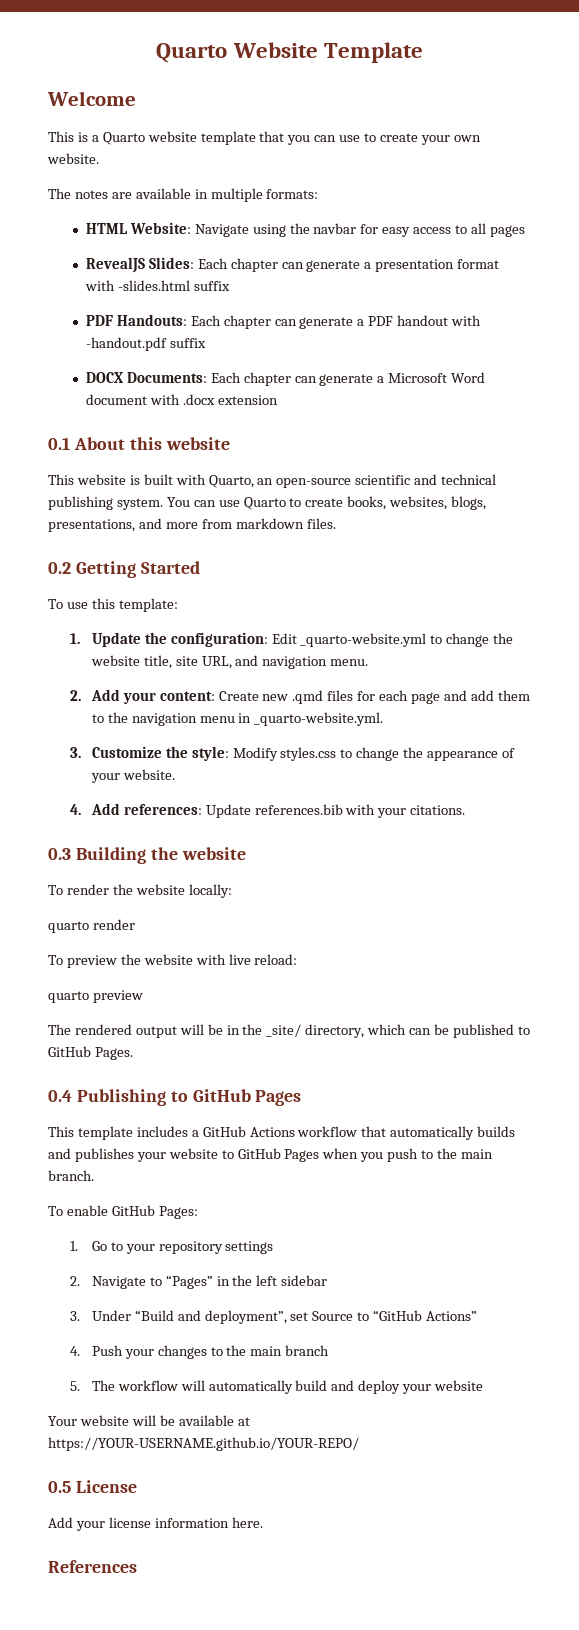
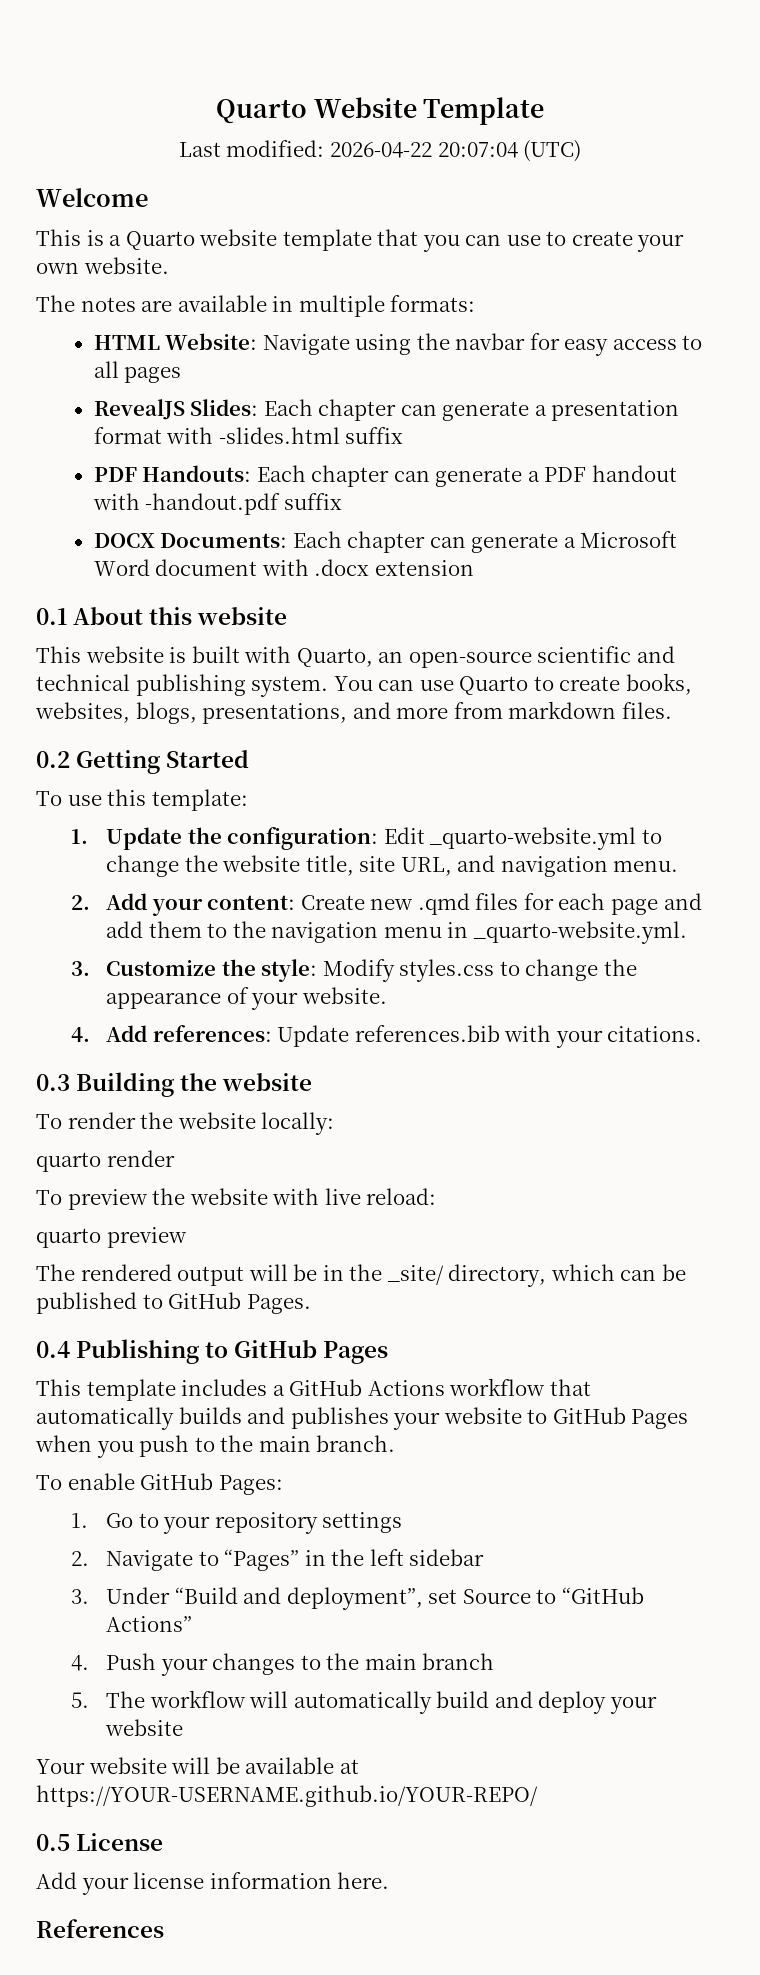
(423, 52) none -> [178,140,582,162] // Last modified: 2026-04-22 20:07:04 (UTC)

